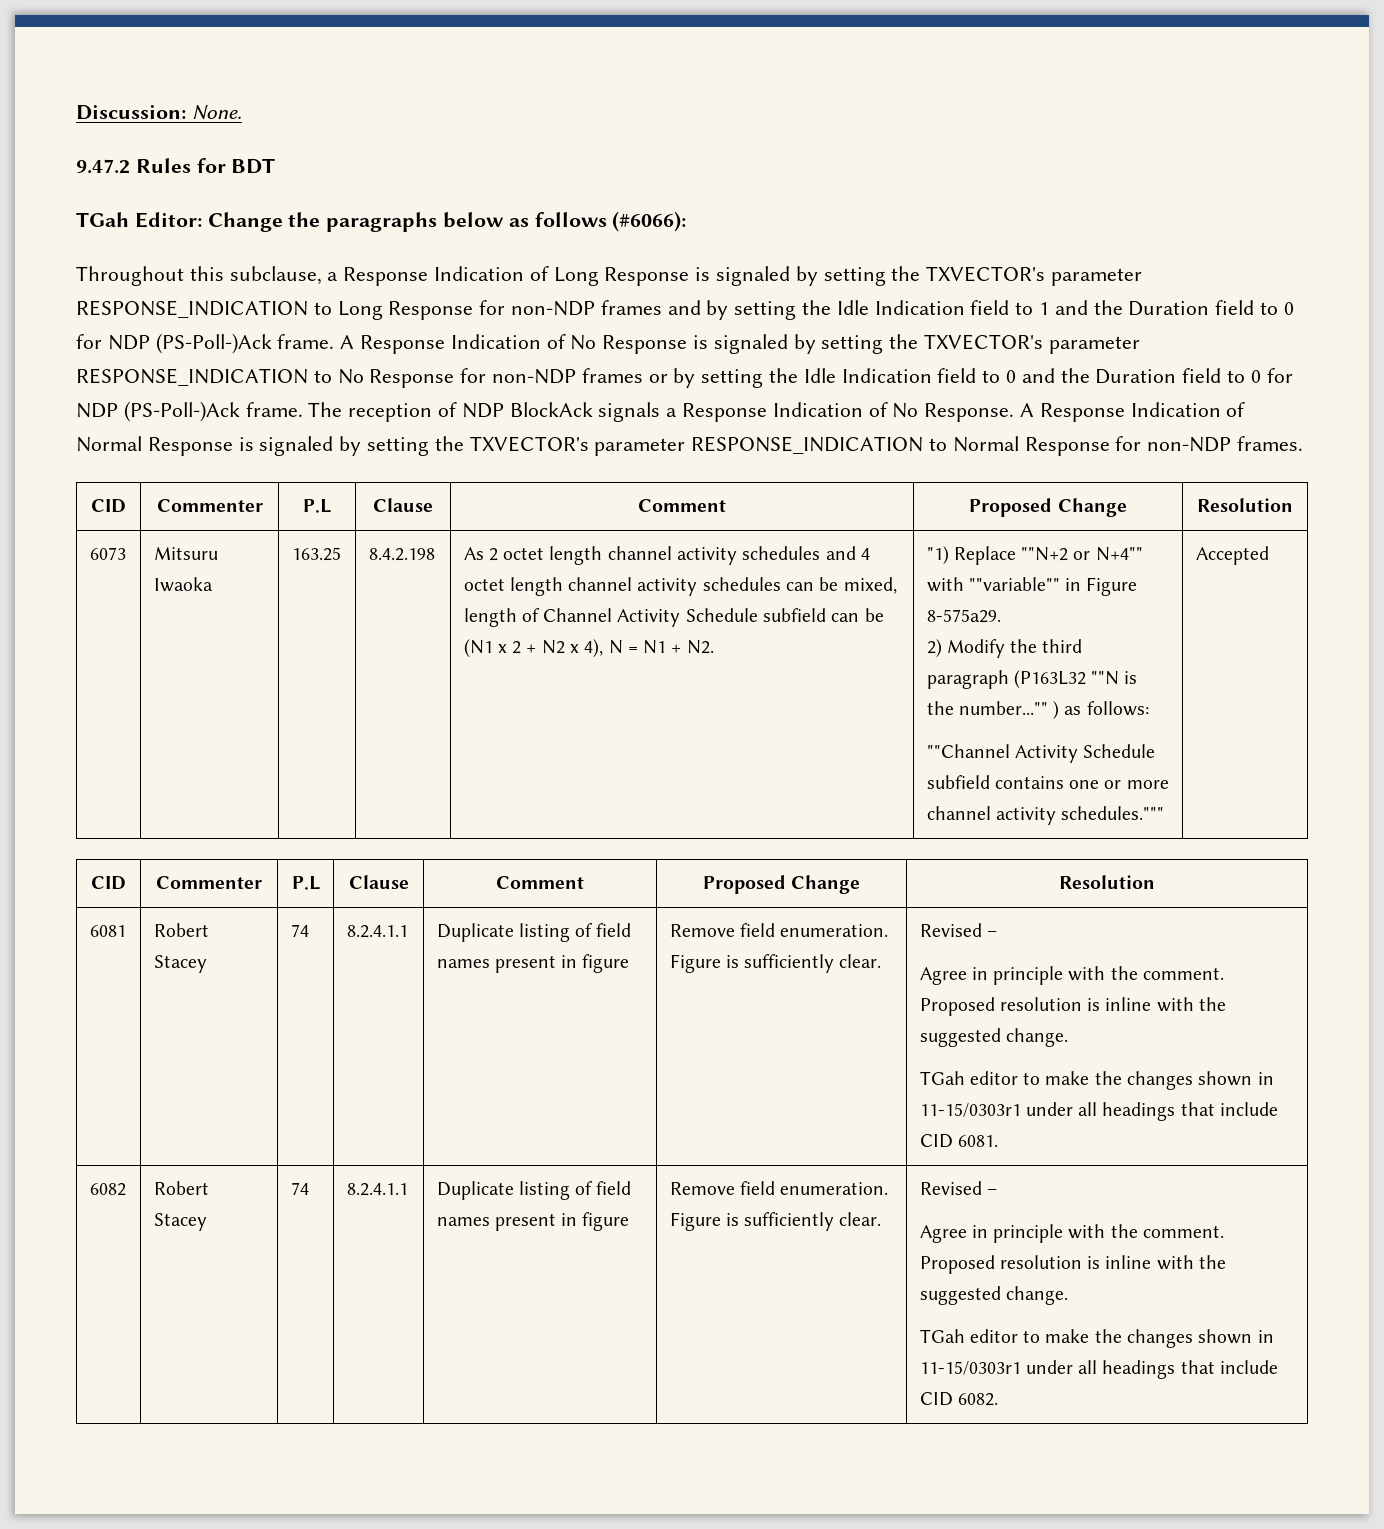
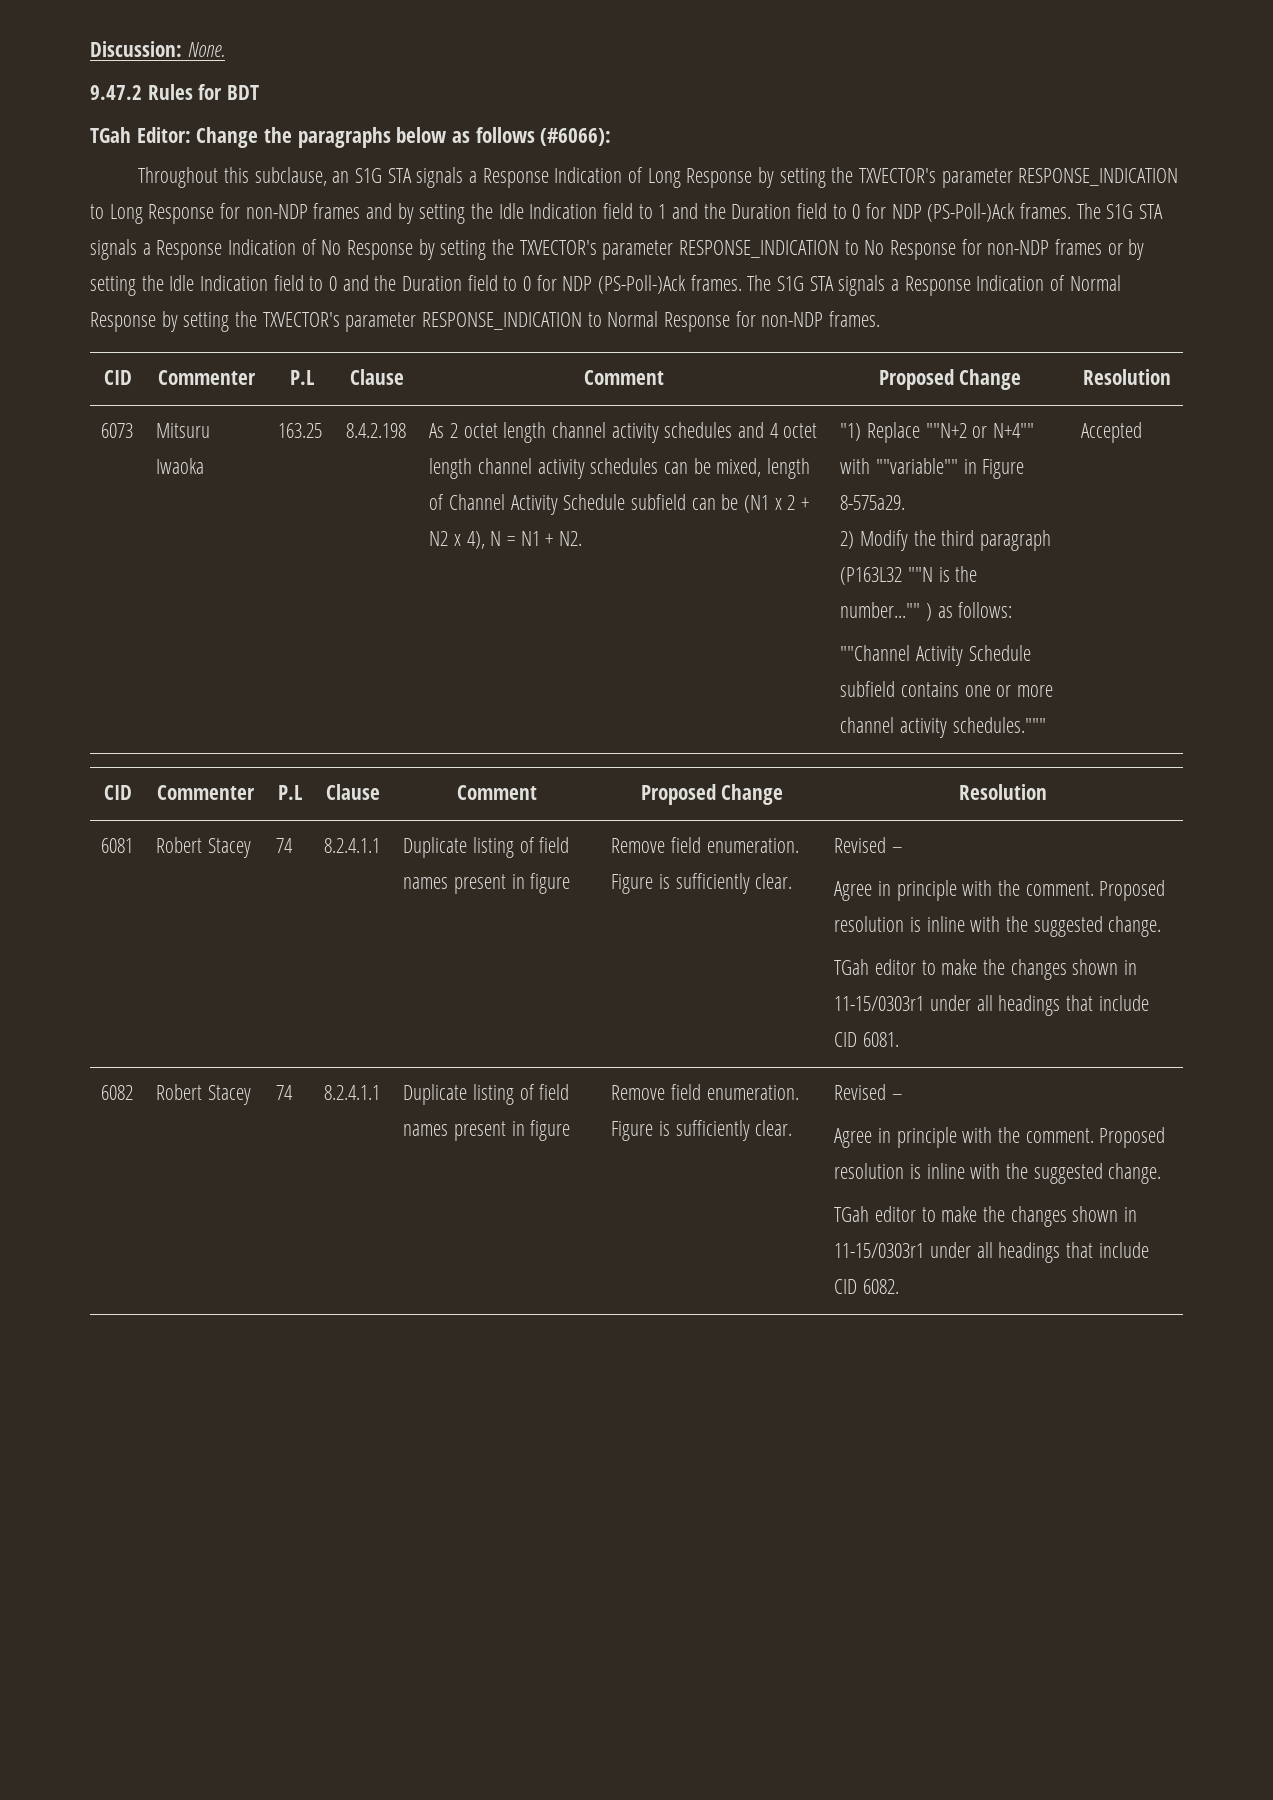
(322, 275) none -> [332,167,464,188] an S1G STA signals
[695,266,791,286] is signaled -> (753, 178) none
[277,334,355,349] frame. A -> [1020,203,1164,219] [90,239,151,260] frames. The S1G STA signals a
[693,334,788,354] is signaled -> (414, 250) none
[245,402,1246,422] [76,436,334,456] frame. The reception of NDP BlockAck signals a Response Indication of No Response. A Response Indication of Normal Response is signaled -> [690,275,1121,296] [90,312,156,332] frames. The S1G STA signals a Response Indication of Normal Response

